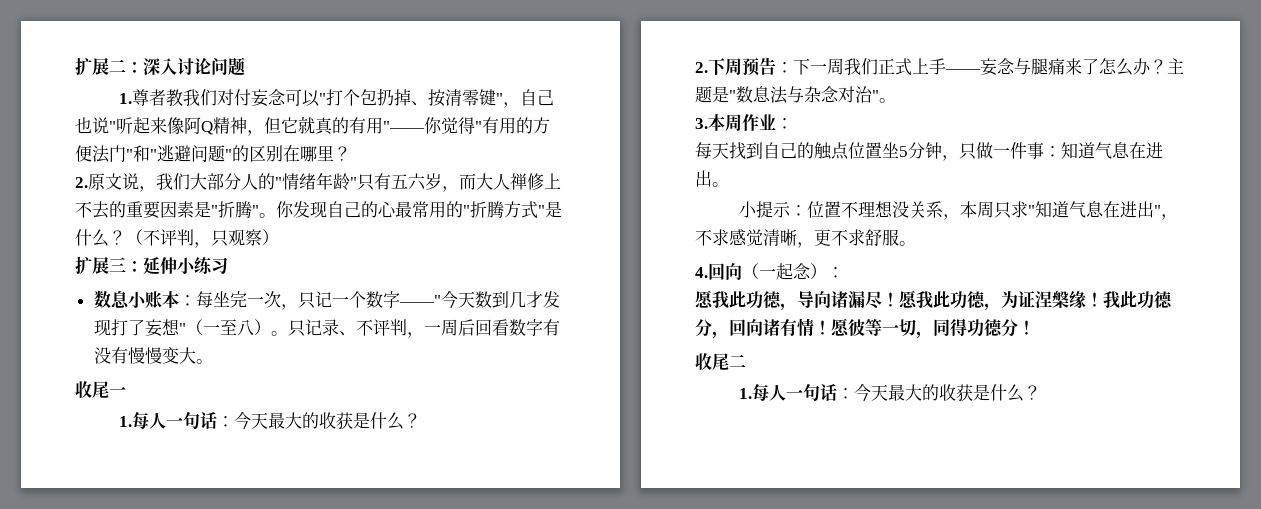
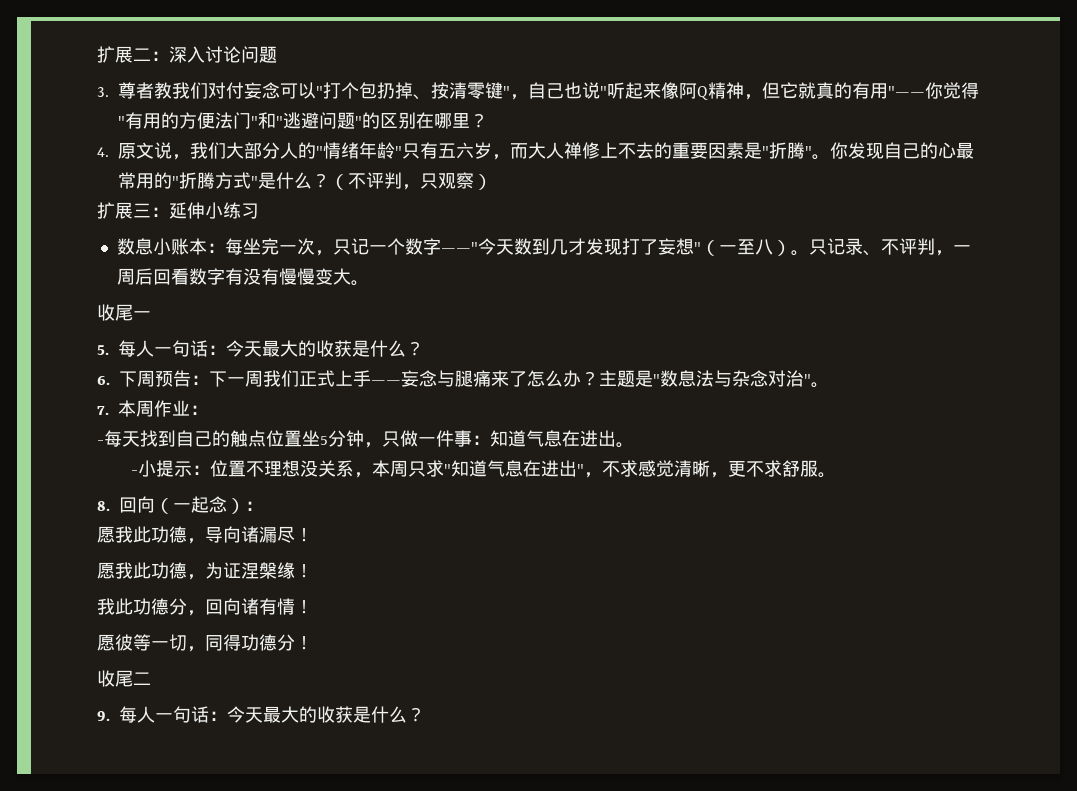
[119,93,133,104] 1. -> [97,87,109,97] 3.
[75,177,88,188] 2. -> [97,147,109,157] 4.
[119,416,133,427] 1. -> [97,345,109,355] 5.
[695,62,708,73] 2. -> [97,376,110,385] 6.
[695,118,708,129] 3. -> [97,406,109,415] 7.
(793, 123) none -> [97,440,104,445] -
(729, 184) none -> [130,470,138,475] -
[695,267,708,278] 4. -> [97,501,110,511] 8.
(899, 299) none -> (313, 535) //
(1103, 299) none -> (313, 571) //
(831, 327) none -> (313, 607) //
[739,388,753,399] 1. -> [97,711,110,721] 9.

